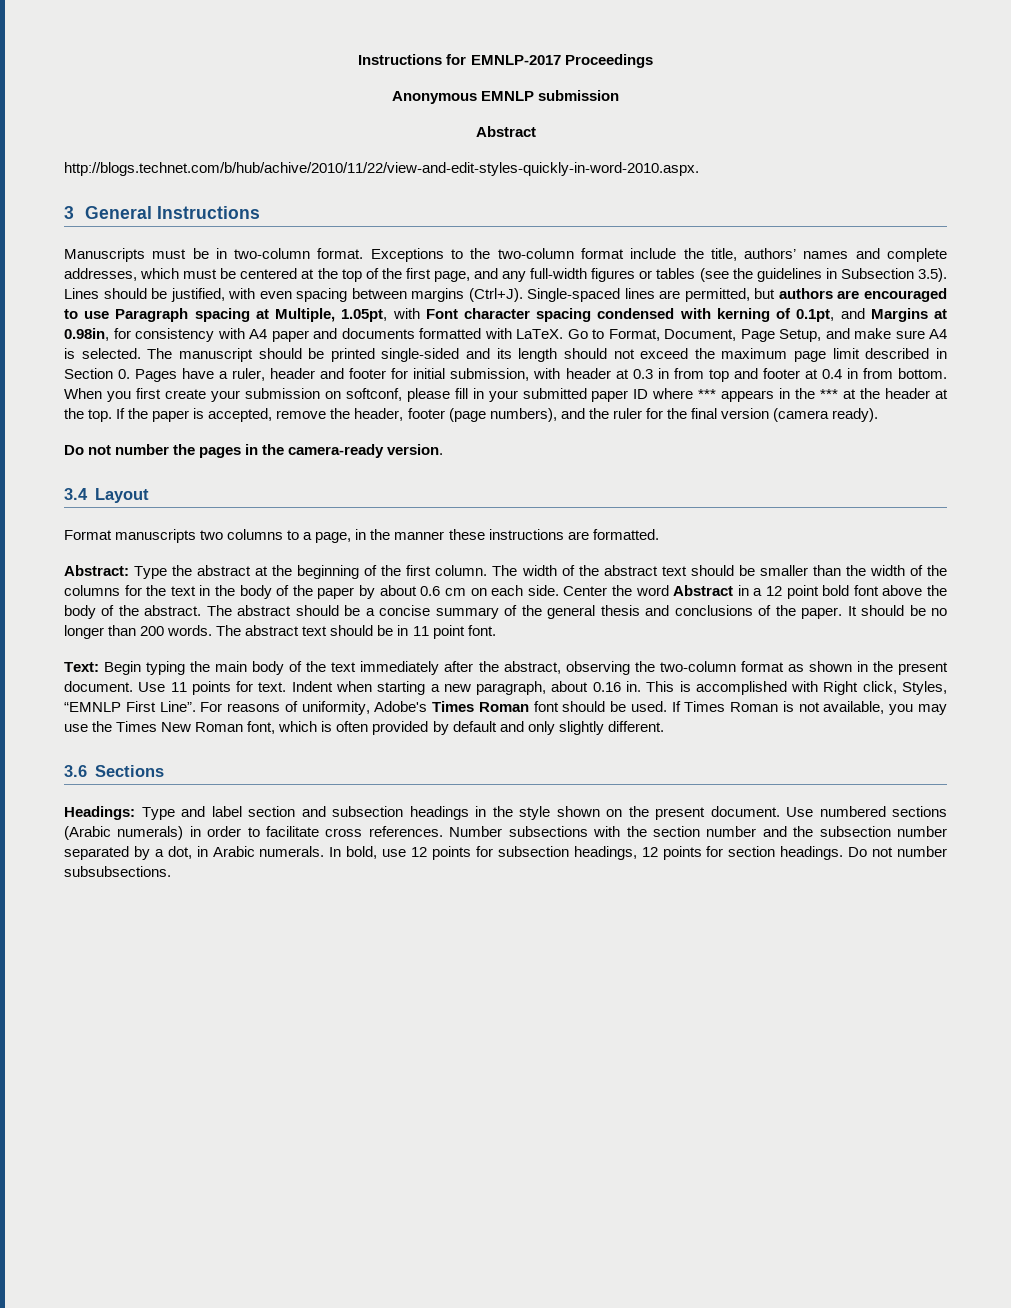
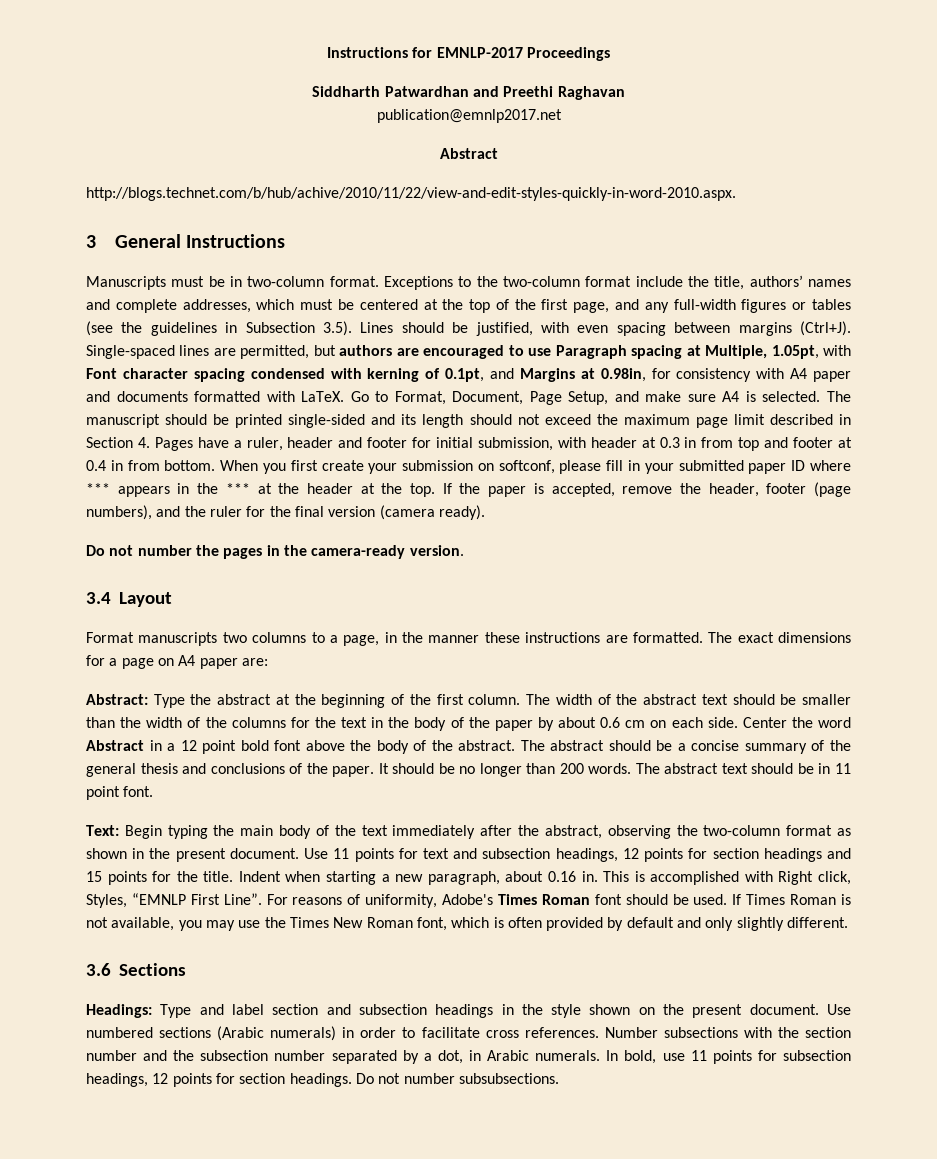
[391,90,620,104] Anonymous EMNLP submission -> [312,86,625,100] [376,109,562,123] Siddharth Patwardhan and Preethi Raghavan // publication@emnlp2017.net
[118,369,131,379] 0. -> [137,437,150,448] 4.
(659, 534) none -> [708,632,851,643] [86,655,268,669] The exact dimensions for a page on A4 paper are:
[258,682,287,692] text. -> [423,848,851,862] [86,871,234,885] text and subsection headings, 12 points for section headings and 15 points for the title.
[411,847,428,857] 12 -> [690,1050,707,1061] 11

